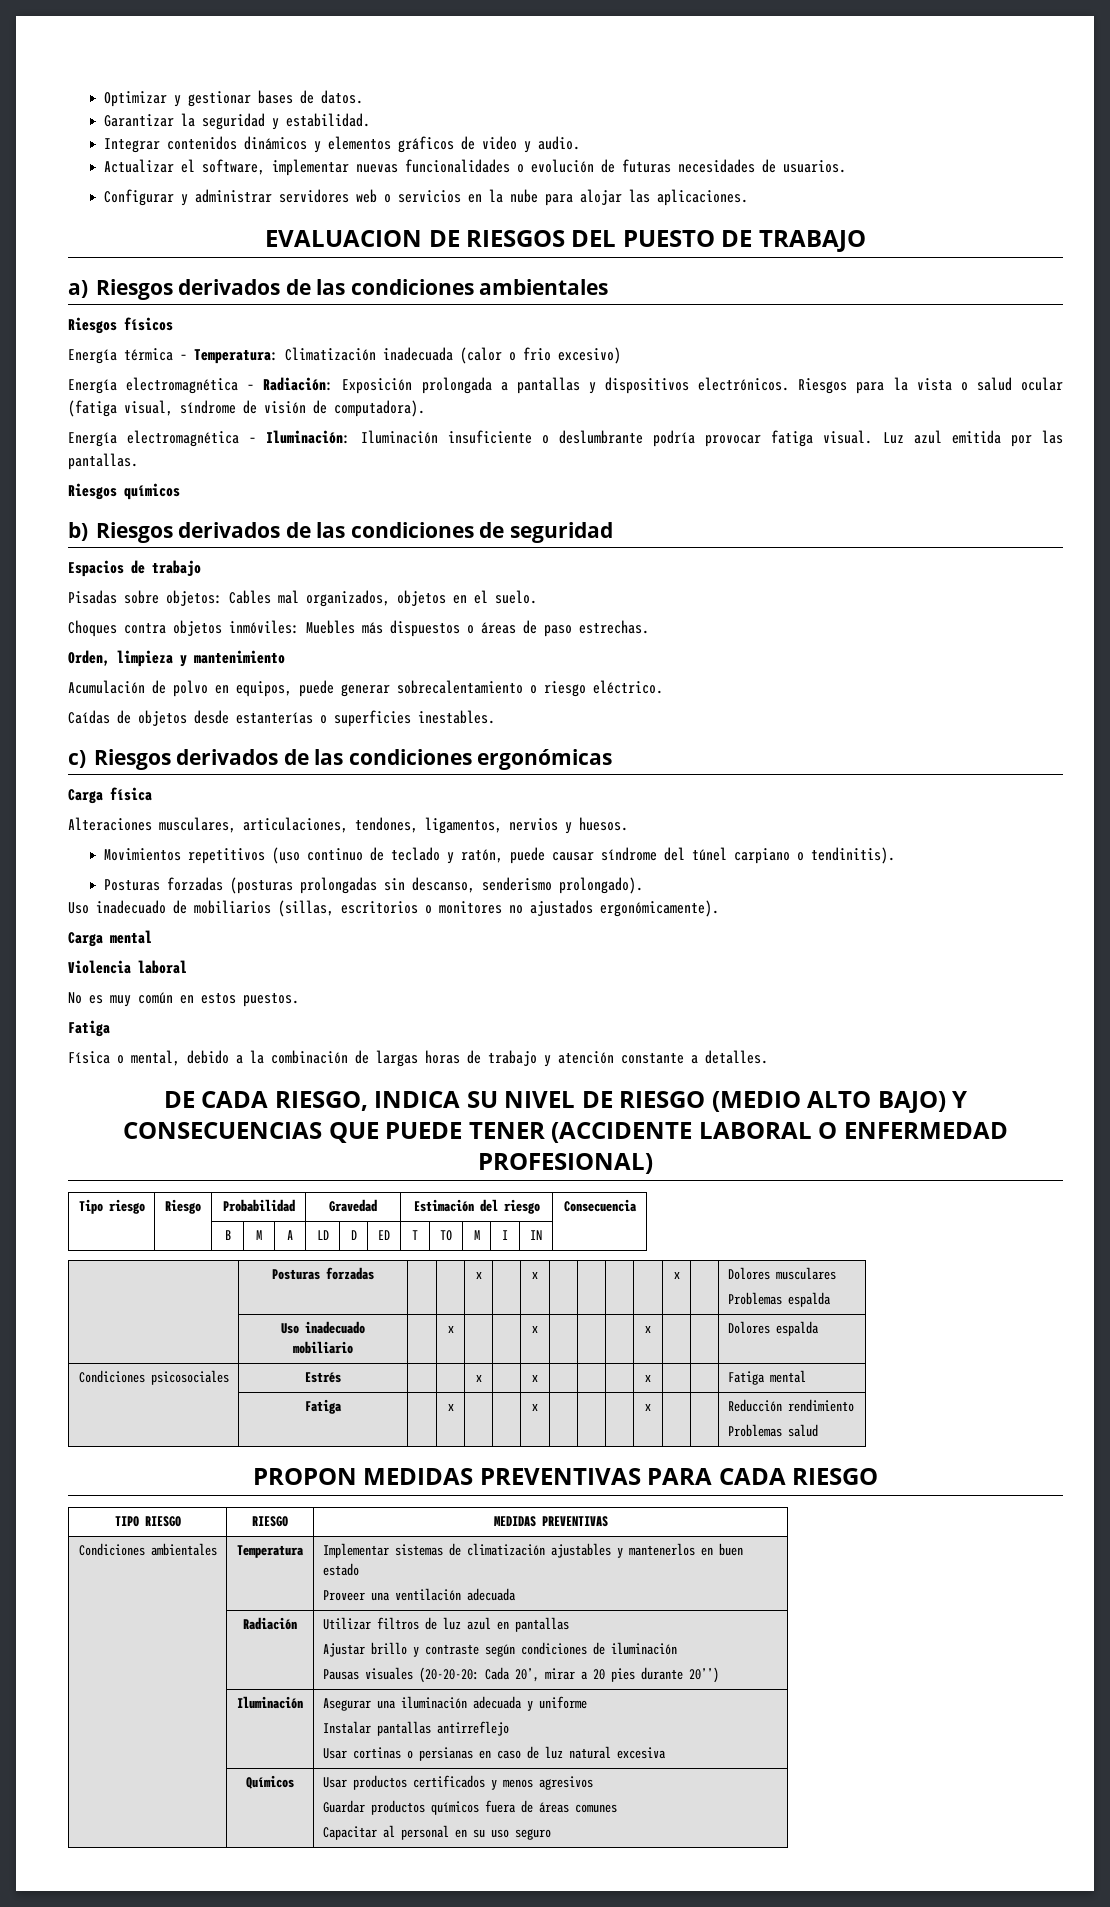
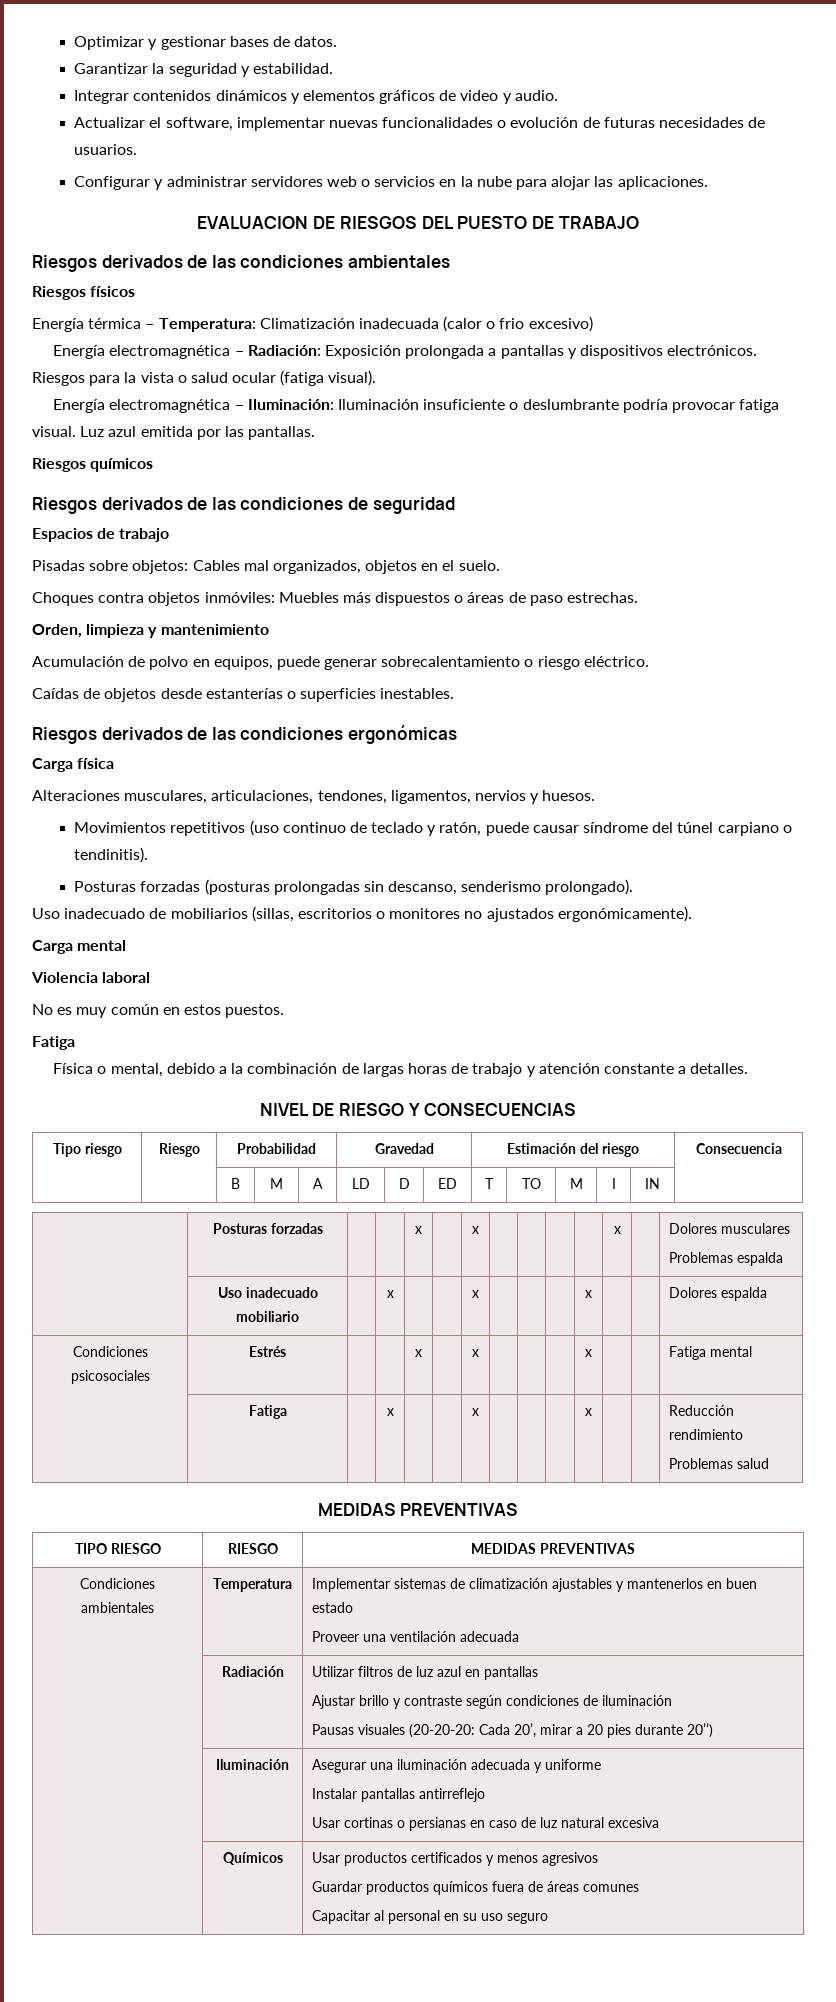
[68,280,88,298] a) -> (639, 222) none
[124,400,425,417] visual, síndrome de visión de computadora). -> [328,370,377,386] visual).
[68,522,88,541] b) -> (154, 465) none
[68,750,86,768] c) -> (455, 693) none
[163,1091,968,1113] [123,1122,1008,1143] [478,1153,653,1174] DE CADA RIESGO, INDICA SU NIVEL DE RIESGO (MEDIO ALTO BAJO) Y CONSECUENCIAS QUE PUEDE TENER (ACCIDENTE LABORAL O ENFERMEDAD PROFESIONAL) -> [259,1103,577,1116] NIVEL DE RIESGO Y CONSECUENCIAS
[252,1468,879,1485] PROPON MEDIDAS PREVENTIVAS PARA CADA RIESGO -> [317,1503,519,1516] MEDIDAS PREVENTIVAS

